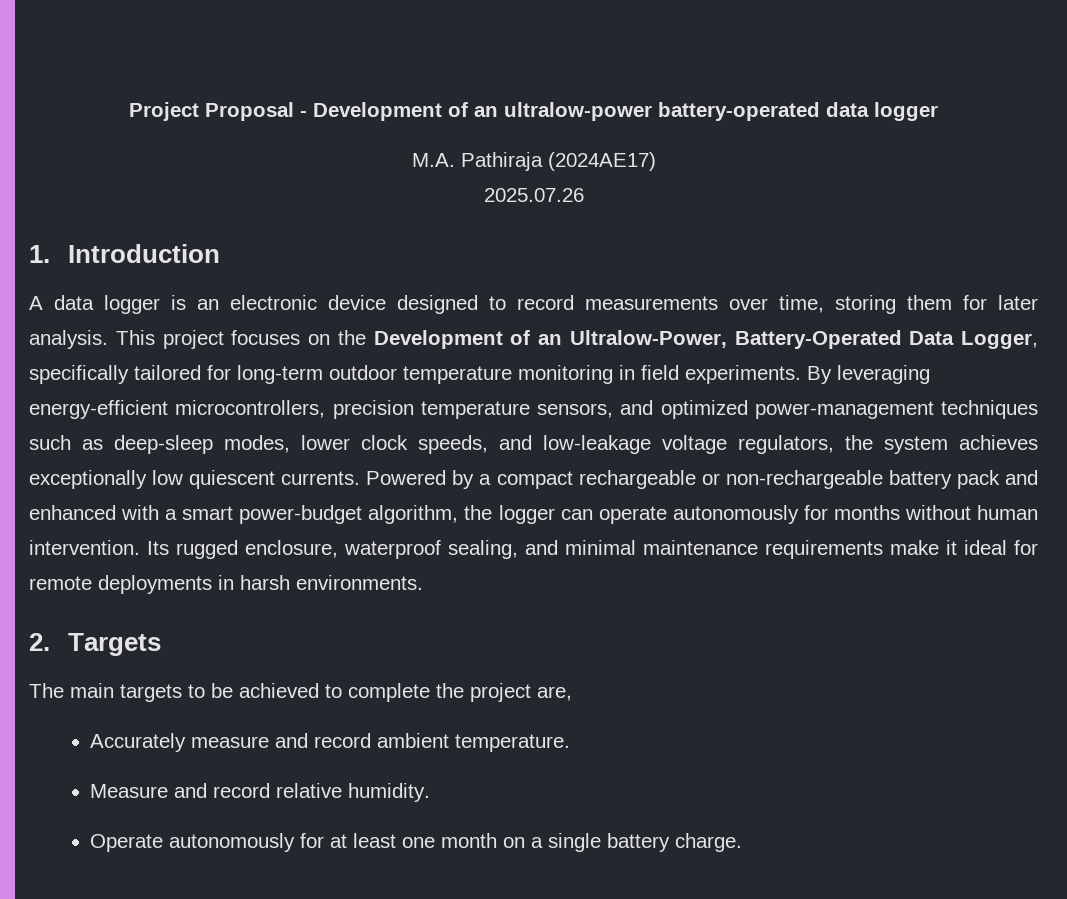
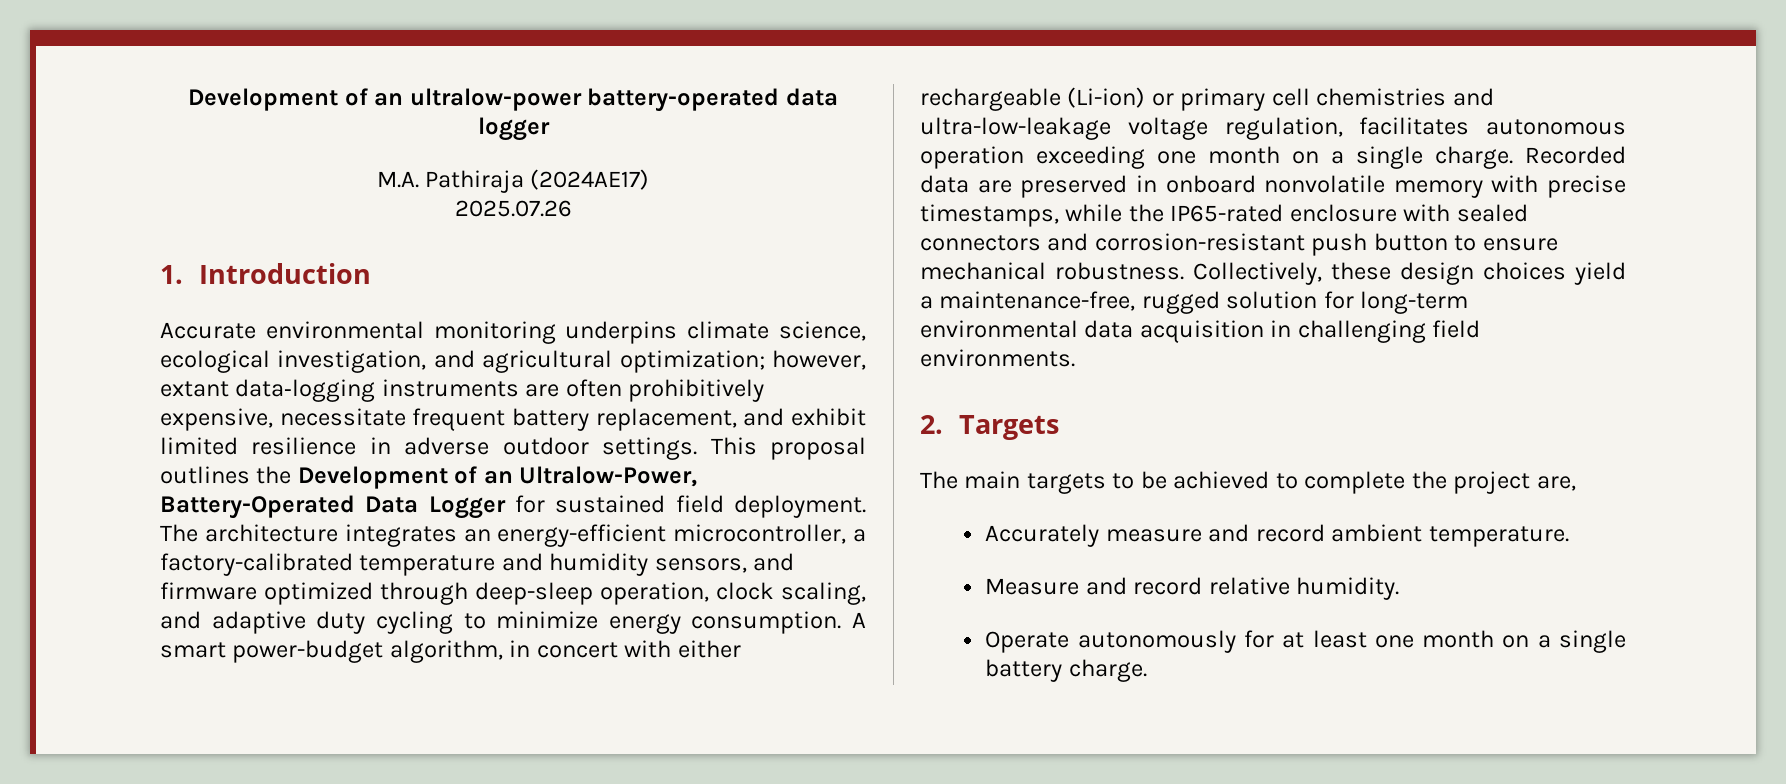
[129,102,307,121] Project Proposal - -> (188, 99) none
[29,295,1038,314] [29,330,330,349] A data logger is an electronic device designed to record measurements over time, storing them for later analysis. This project focuses on -> [160,321,866,344] [160,350,866,373] [160,379,765,402] [160,408,866,431] [160,437,866,460] [160,466,250,484] Accurate environmental monitoring underpins climate science, ecological investigation, and agricultural optimization; however, extant data‐logging instruments are often prohibitively expensive, necessitate frequent battery replacement, and exhibit limited resilience in adverse outdoor settings. This proposal outlines
[961,331,1038,349] [29,365,930,384] [29,400,1038,419] [29,435,1038,454] [29,470,1039,489] [29,505,1038,524] [29,540,1038,559] [29,575,290,594] Logger, specifically tailored for long-term outdoor temperature monitoring in field experiments. By leveraging energy-efficient microcontrollers, precision temperature sensors, and optimized power-management techniques such as deep-sleep modes, lower clock speeds, and low-leakage voltage regulators, the system achieves exceptionally low quiescent currents. Powered by a compact rechargeable or non-rechargeable battery pack and enhanced with a smart power-budget algorithm, the logger can operate autonomously for months without human intervention. Its rugged enclosure, waterproof sealing, and minimal maintenance requirements make it ideal for remote deployments in harsh -> [428,495,866,519] [160,524,866,547] [160,553,795,576] [160,582,866,605] [160,611,866,634] [160,640,741,663] [920,87,1494,111] [920,117,1626,140] [920,146,1626,169] [920,175,1626,198] [920,204,1528,227] [920,233,1558,256] [920,262,1626,285] [920,291,1469,314] [920,320,1481,343] Logger for sustained field deployment. The architecture integrates an energy-efficient microcontroller, a factory-calibrated temperature and humidity sensors, and firmware optimized through deep-sleep operation, clock scaling, and adaptive duty cycling to minimize energy consumption. A smart power-budget algorithm, in concert with either rechargeable (Li-ion) or primary cell chemistries and ultra-low-leakage voltage regulation, facilitates autonomous operation exceeding one month on a single charge. Recorded data are preserved in onboard nonvolatile memory with precise timestamps, while the IP65-rated enclosure with sealed connectors and corrosion-resistant push button to ensure mechanical robustness. Collectively, these design choices yield a maintenance-free, rugged solution for long-term environmental data acquisition in challenging field

